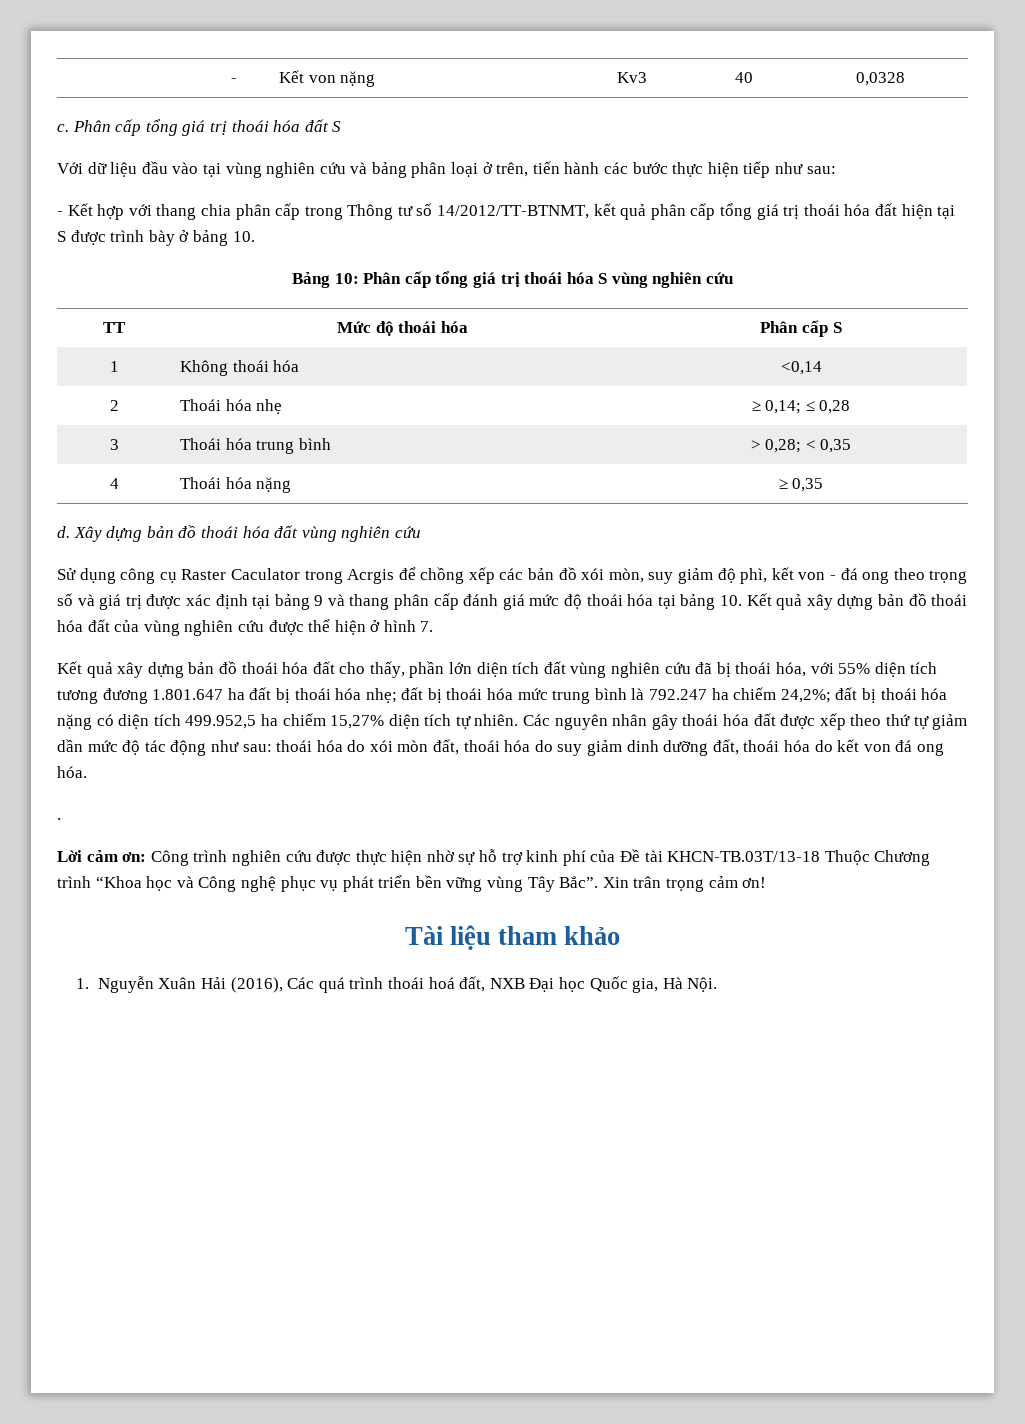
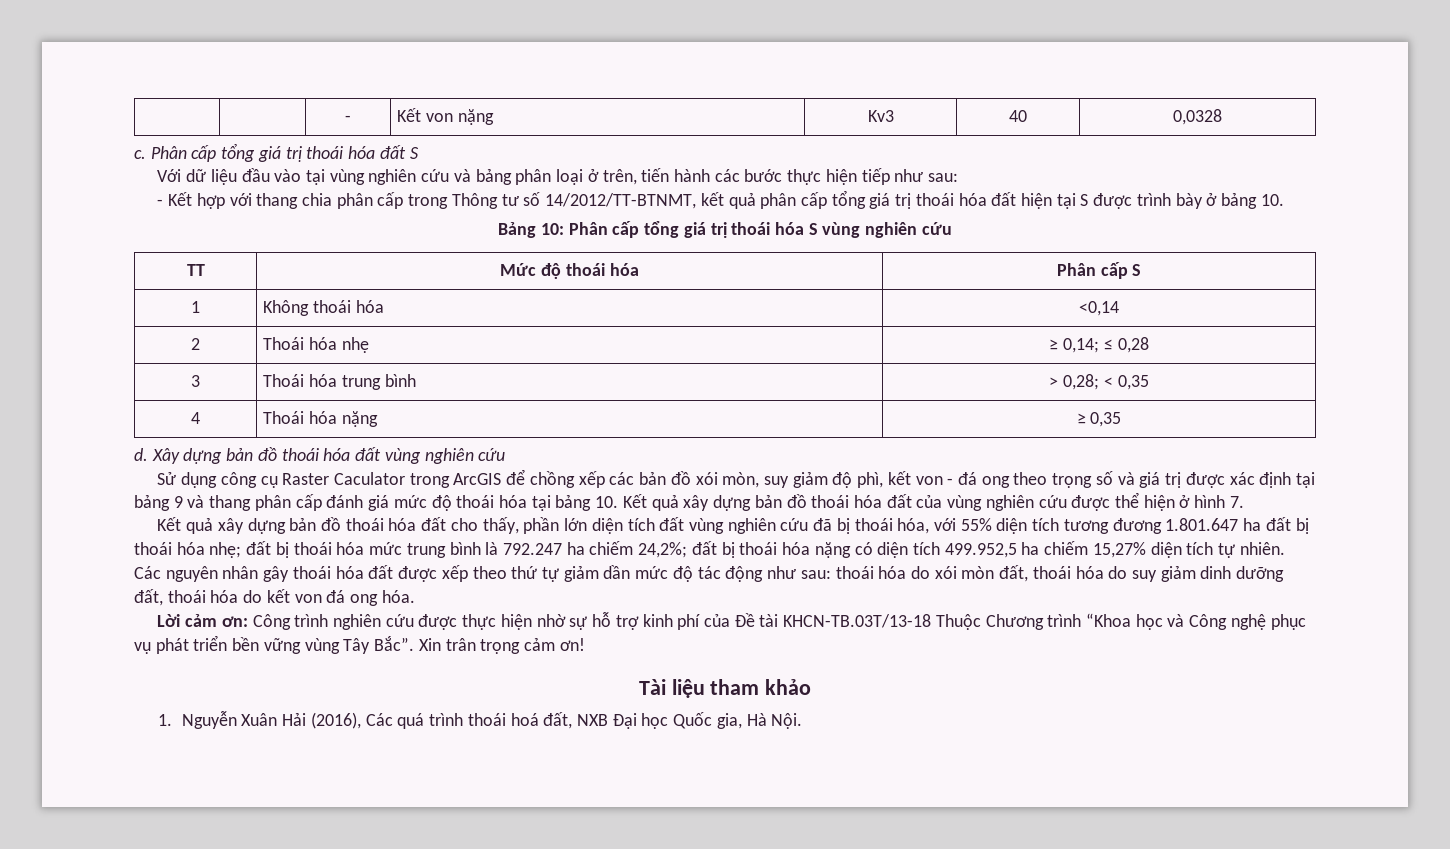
[347,569,395,584] Acrgis -> [453,473,502,485] ArcGIS
[57,818,61,820] // . -> (415, 596) none

